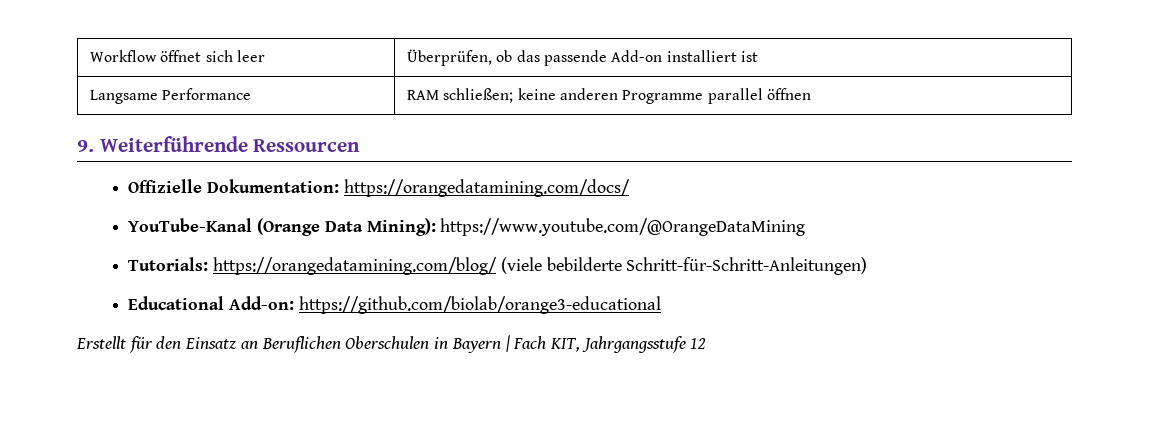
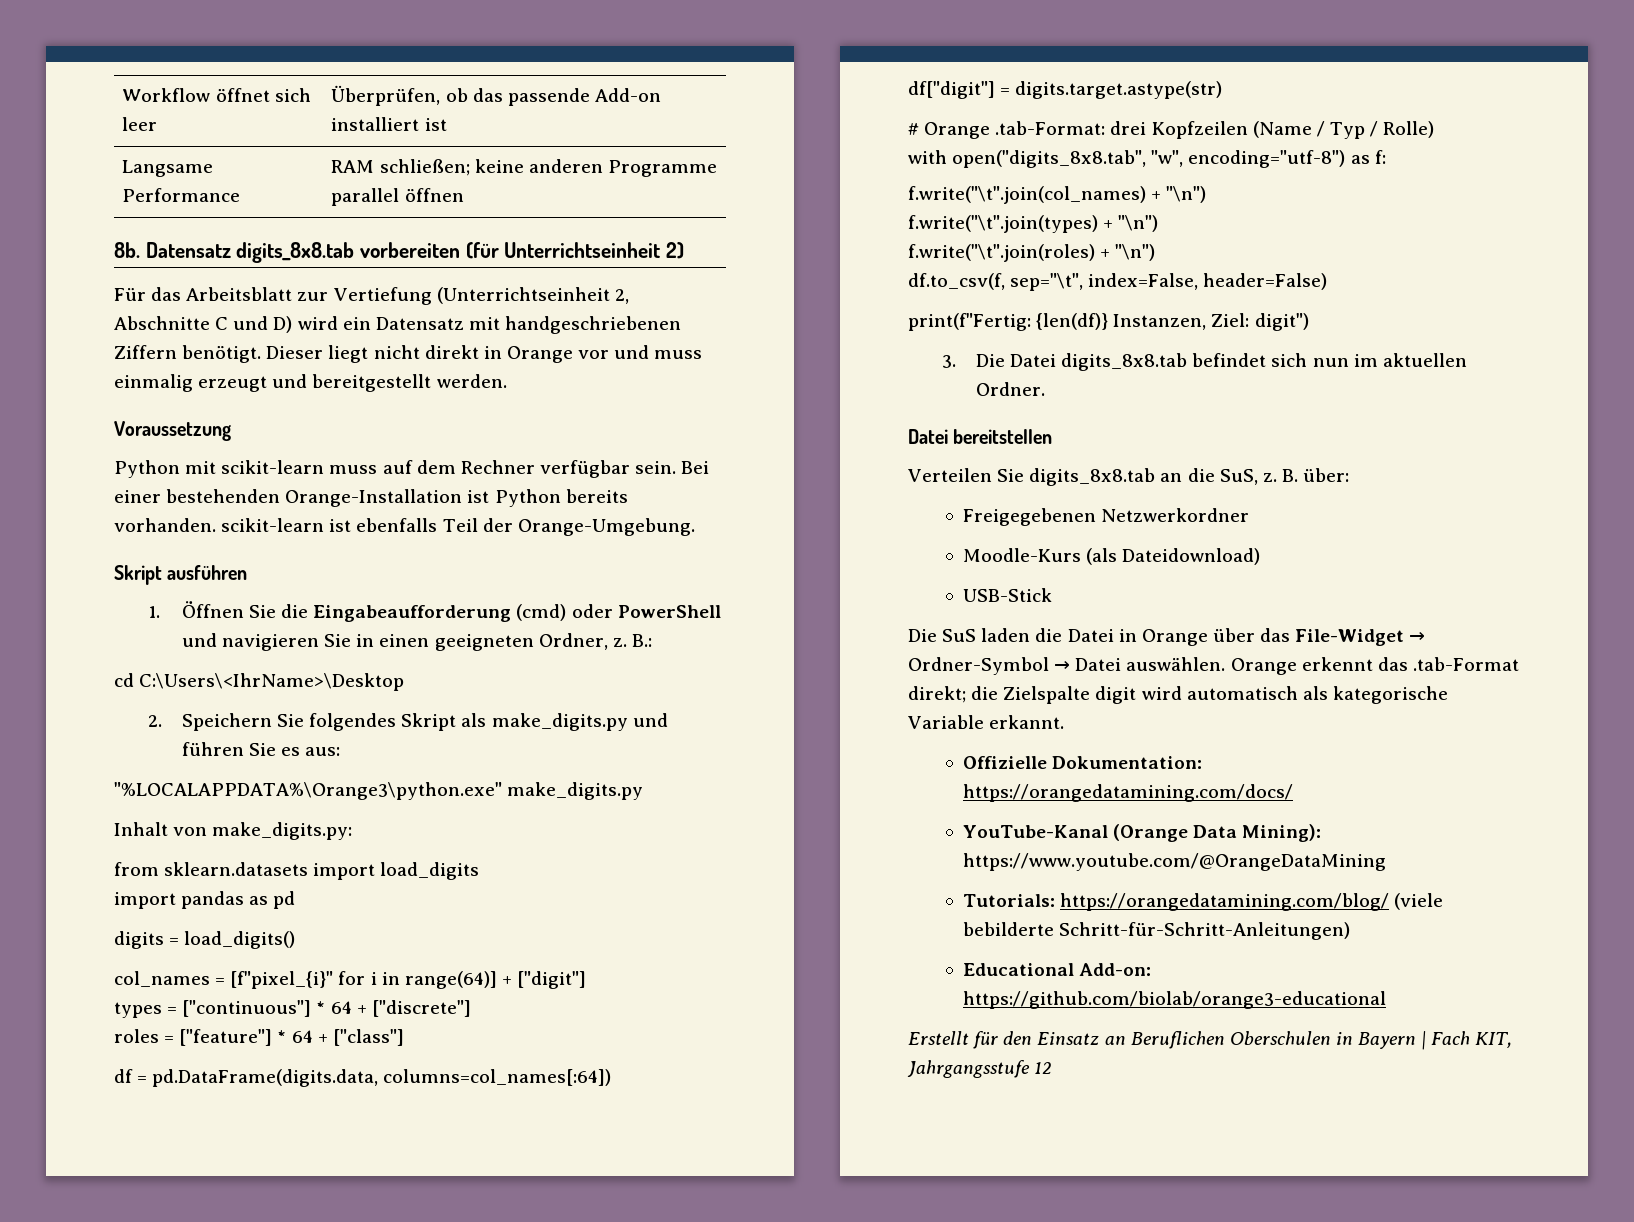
[77,136,361,152] 9. Weiterführende Ressourcen -> [114,242,685,263] [114,287,629,305] [114,316,682,334] [114,345,703,363] [114,374,507,392] [114,421,231,441] [114,460,710,478] [114,489,628,507] [114,518,695,536] [114,565,248,585] [147,601,721,622] [181,633,652,651] [114,673,405,691] [147,713,668,731] [181,742,341,756] [114,782,644,800] [114,822,353,840] [114,862,480,880] [114,891,296,909] [114,931,296,949] [114,971,587,989] [114,1000,471,1018] [114,1029,404,1046] [114,1069,612,1087] [908,81,1223,99] [908,121,1435,139] [908,150,1386,168] [908,186,1207,204] [908,215,1159,233] [908,244,1156,262] [908,273,1328,291] [908,313,1309,331] [941,353,1467,371] [975,382,1045,396] [908,429,1053,444] [908,468,1350,486] [962,508,1249,526] [962,548,1261,565] [962,588,1052,602] [908,628,1426,646] [908,657,1519,675] [908,686,1448,704] [908,715,1065,729] 8b. Datensatz digits_8x8.tab vorbereiten (für Unterrichtseinheit 2) // Für das Arbeitsblatt zur Vertiefung (Unterrichtseinheit 2, Abschnitte C und D) wird ein Datensatz mit handgeschriebenen Ziffern benötigt. Dieser liegt nicht direkt in Orange vor und muss einmalig erzeugt und bereitgestellt werden. // Voraussetzung // Python mit scikit-learn muss auf dem Rechner verfügbar sein. Bei einer bestehenden Orange-Installation ist Python bereits vorhanden. scikit-learn ist ebenfalls Teil der Orange-Umgebung. // Skript ausführen // 1. Öffnen Sie die Eingabeaufforderung (cmd) oder PowerShell und navigieren Sie in einen geeigneten Ordner, z. B.: // cd C:\Users\<IhrName>\Desktop // 2. Speichern Sie folgendes Skript als make_digits.py und führen Sie es aus: // "%LOCALAPPDATA%\Orange3\python.exe" make_digits.py // Inhalt von make_digits.py: // from sklearn.datasets import load_digits // import pandas as pd // digits = load_digits() // col_names = [f"pixel_{i}" for i in range(64)] + ["digit"] // types = ["continuous"] * 64 + ["discrete"] // roles = ["feature"] * 64 + ["class"] // df = pd.DataFrame(digits.data, columns=col_names[:64]) // df["digit"] = digits.target.astype(str) // # Orange .tab-Format: drei Kopfzeilen (Name / Typ / Rolle) // with open("digits_8x8.tab", "w", encoding="utf-8") as f: // f.write("\t".join(col_names) + "\n") // f.write("\t".join(types) + "\n") // f.write("\t".join(roles) + "\n") // df.to_csv(f, sep="\t", index=False, header=False) // print(f"Fertig: {len(df)} Instanzen, Ziel: digit") // 3. Die Datei digits_8x8.tab befindet sich nun im aktuellen Ordner. // Datei bereitstellen // Verteilen Sie digits_8x8.tab an die SuS, z. B. über: // Freigegebenen Netzwerkordner // Moodle-Kurs (als Dateidownload) // USB-Stick // Die SuS laden die Datei in Orange über das File-Widget → Ordner-Symbol → Datei auswählen. Orange erkennt das .tab-Format direkt; die Zielspalte digit wird automatisch als kategorische Variable erkannt.

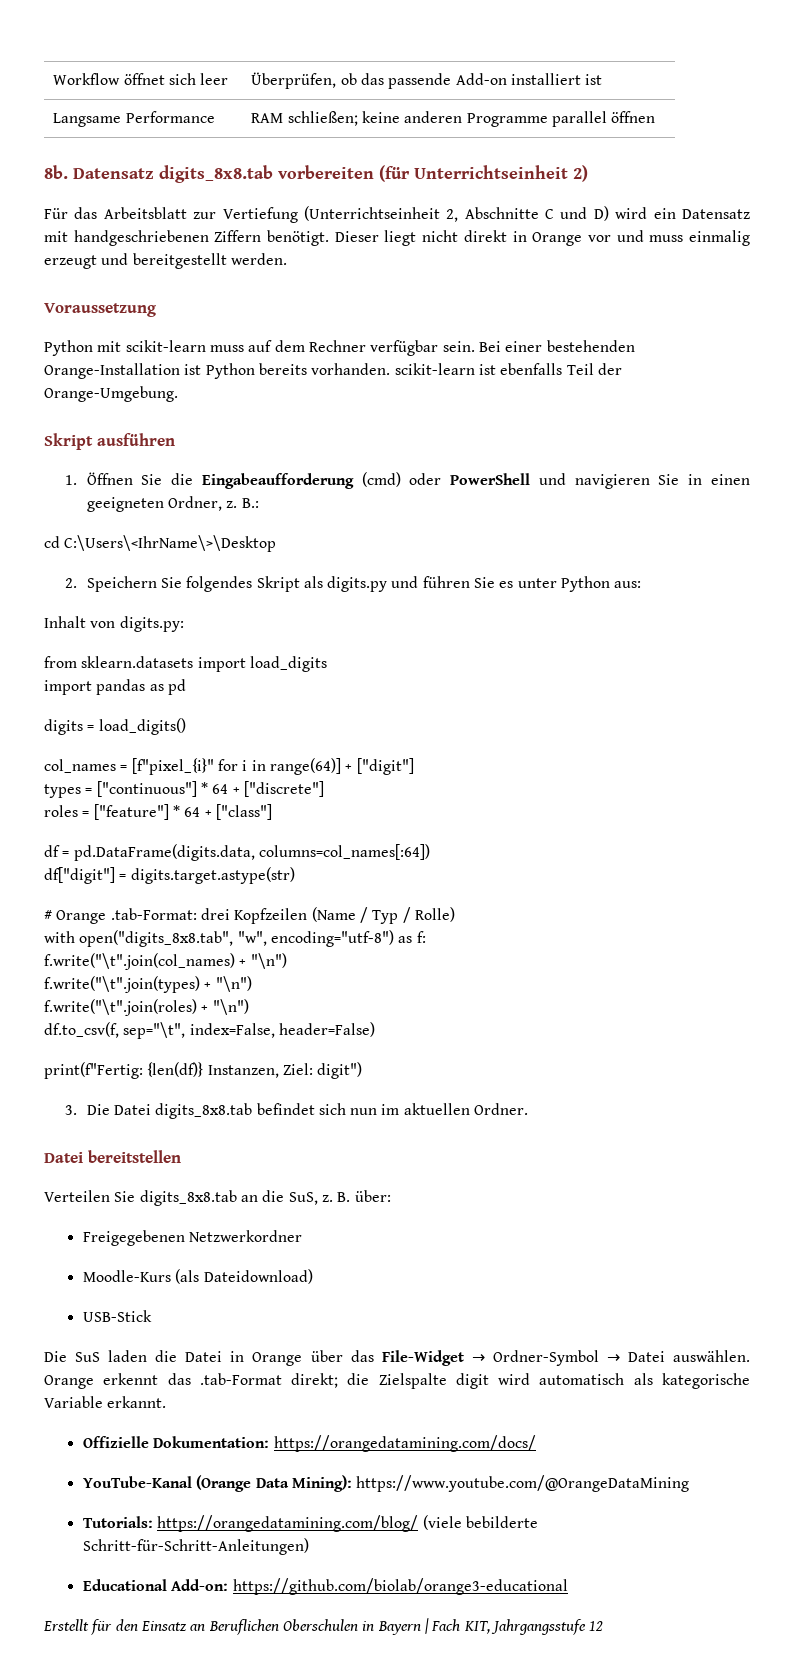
[139,673,405,691] C:\Users\<IhrName>\Desktop -> [64,535,277,552] C:\Users\<IhrName\>\Desktop
[491,713,628,731] make_digits.py -> [327,576,388,592] digits.py
(301, 751) none -> [517,576,611,592] unter Python
[114,782,644,800] // "%LOCALAPPDATA%\Orange3\python.exe" make_digits.py -> (642, 584) none
[212,822,353,840] make_digits.py: -> [119,616,184,632] digits.py:

